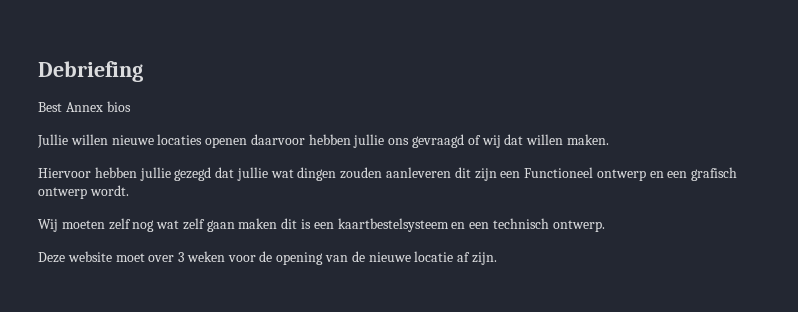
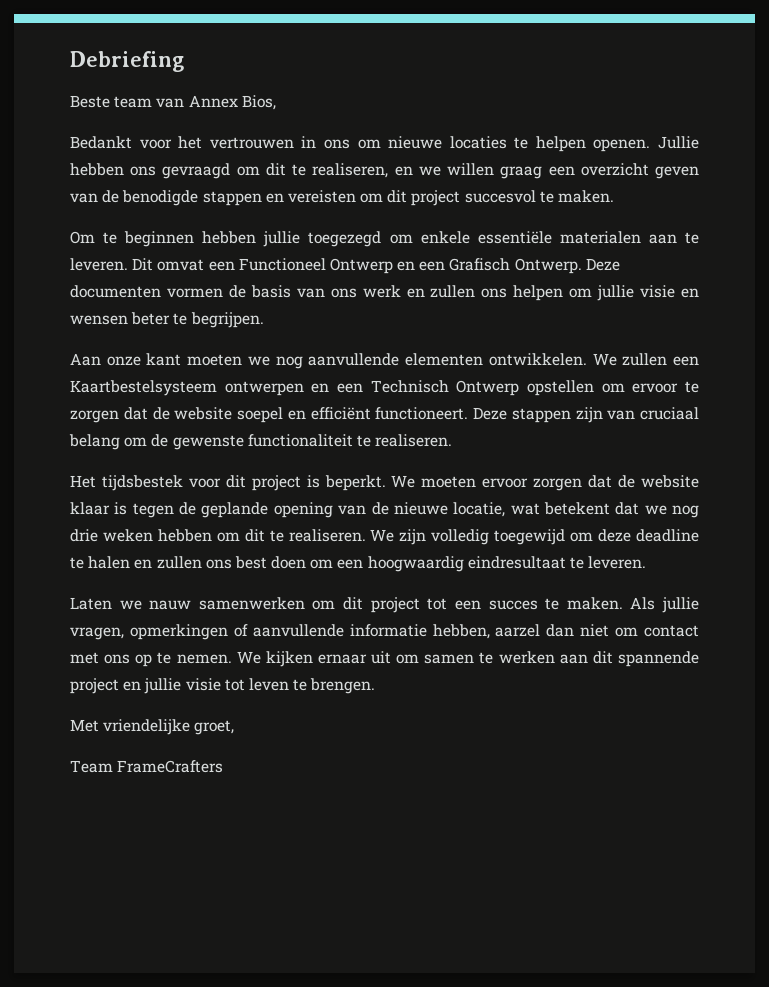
[38,101,131,112] [37,134,609,148] [38,167,497,181] Best Annex bios // Jullie willen nieuwe locaties openen daarvoor hebben jullie ons gevraagd of wij dat willen maken. // Hiervoor hebben jullie gezegd dat jullie wat dingen zouden aanleveren dit zijn -> [70,95,276,110] [70,136,699,152] [70,163,699,179] [70,190,615,206] [70,231,699,247] [70,258,205,271] Beste team van Annex Bios, // Bedankt voor het vertrouwen in ons om nieuwe locaties te helpen openen. Jullie hebben ons gevraagd om dit te realiseren, en we willen graag een overzicht geven van de benodigde stappen en vereisten om dit project succesvol te maken. // Om te beginnen hebben jullie toegezegd om enkele essentiële materialen aan te leveren. Dit omvat
[596,167,738,181] [38,185,129,199] [38,218,605,232] [38,251,497,265] ontwerp en een grafisch ontwerp wordt. // Wij moeten zelf nog wat zelf gaan maken dit is een kaartbestelsysteem en een technisch ontwerp. // Deze website moet over 3 weken voor de opening van de nieuwe locatie af zijn. -> [329,258,620,274] [70,285,700,301] [70,312,264,328] [70,353,699,369] [70,380,699,396] [70,407,699,423] [69,434,453,450] [70,475,699,491] [70,502,699,518] [70,529,699,545] [70,556,647,572] [70,597,700,613] [70,624,699,640] [70,651,699,667] [70,678,376,694] [70,719,235,735] [70,760,224,773] Ontwerp en een Grafisch Ontwerp. Deze documenten vormen de basis van ons werk en zullen ons helpen om jullie visie en wensen beter te begrijpen. // Aan onze kant moeten we nog aanvullende elementen ontwikkelen. We zullen een Kaartbestelsysteem ontwerpen en een Technisch Ontwerp opstellen om ervoor te zorgen dat de website soepel en efficiënt functioneert. Deze stappen zijn van cruciaal belang om de gewenste functionaliteit te realiseren. // Het tijdsbestek voor dit project is beperkt. We moeten ervoor zorgen dat de website klaar is tegen de geplande opening van de nieuwe locatie, wat betekent dat we nog drie weken hebben om dit te realiseren. We zijn volledig toegewijd om deze deadline te halen en zullen ons best doen om een hoogwaardig eindresultaat te leveren. // Laten we nauw samenwerken om dit project tot een succes te maken. Als jullie vragen, opmerkingen of aanvullende informatie hebben, aarzel dan niet om contact met ons op te nemen. We kijken ernaar uit om samen te werken aan dit spannende project en jullie visie tot leven te brengen. // Met vriendelijke groet, // Team FrameCrafters

